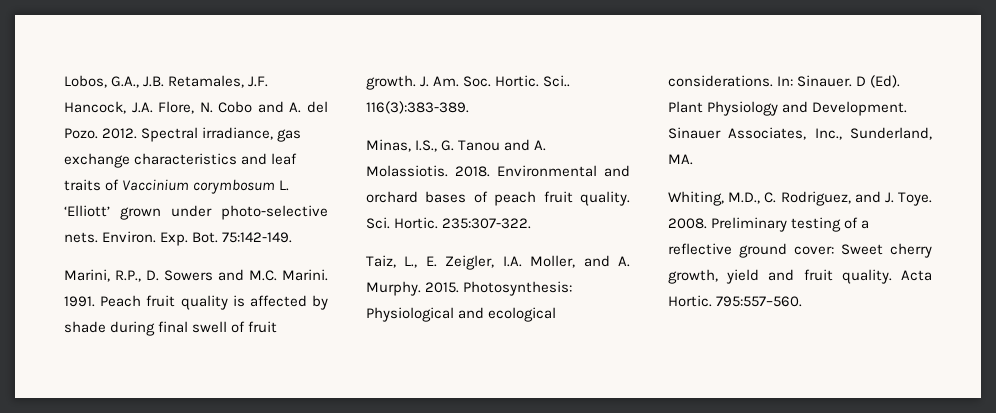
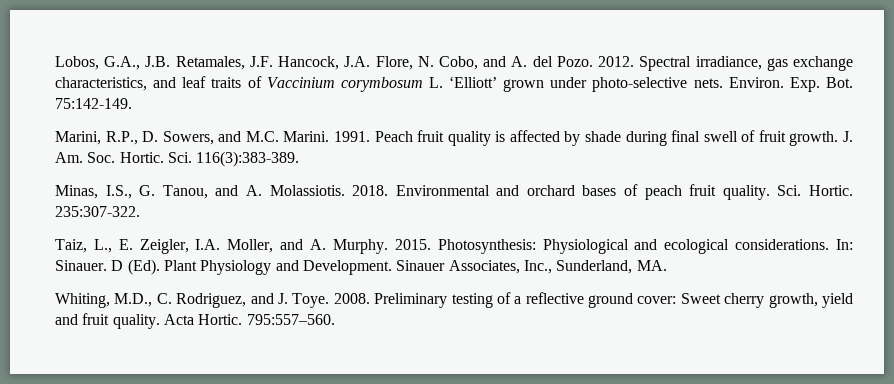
[218,101,253,113] Cobo -> [439,56,479,70] Cobo,
[134,153,238,165] characteristics -> [55,77,147,91] characteristics,
[164,270,213,281] Sowers -> [162,131,214,145] Sowers,
[543,75,571,87] Sci.. -> [167,152,192,163] Sci.
[458,140,501,151] Tanou -> [162,185,208,199] Tanou,

